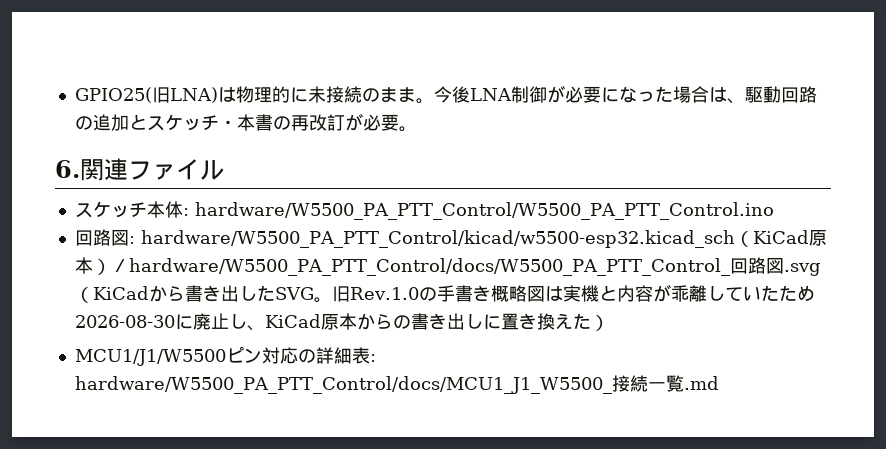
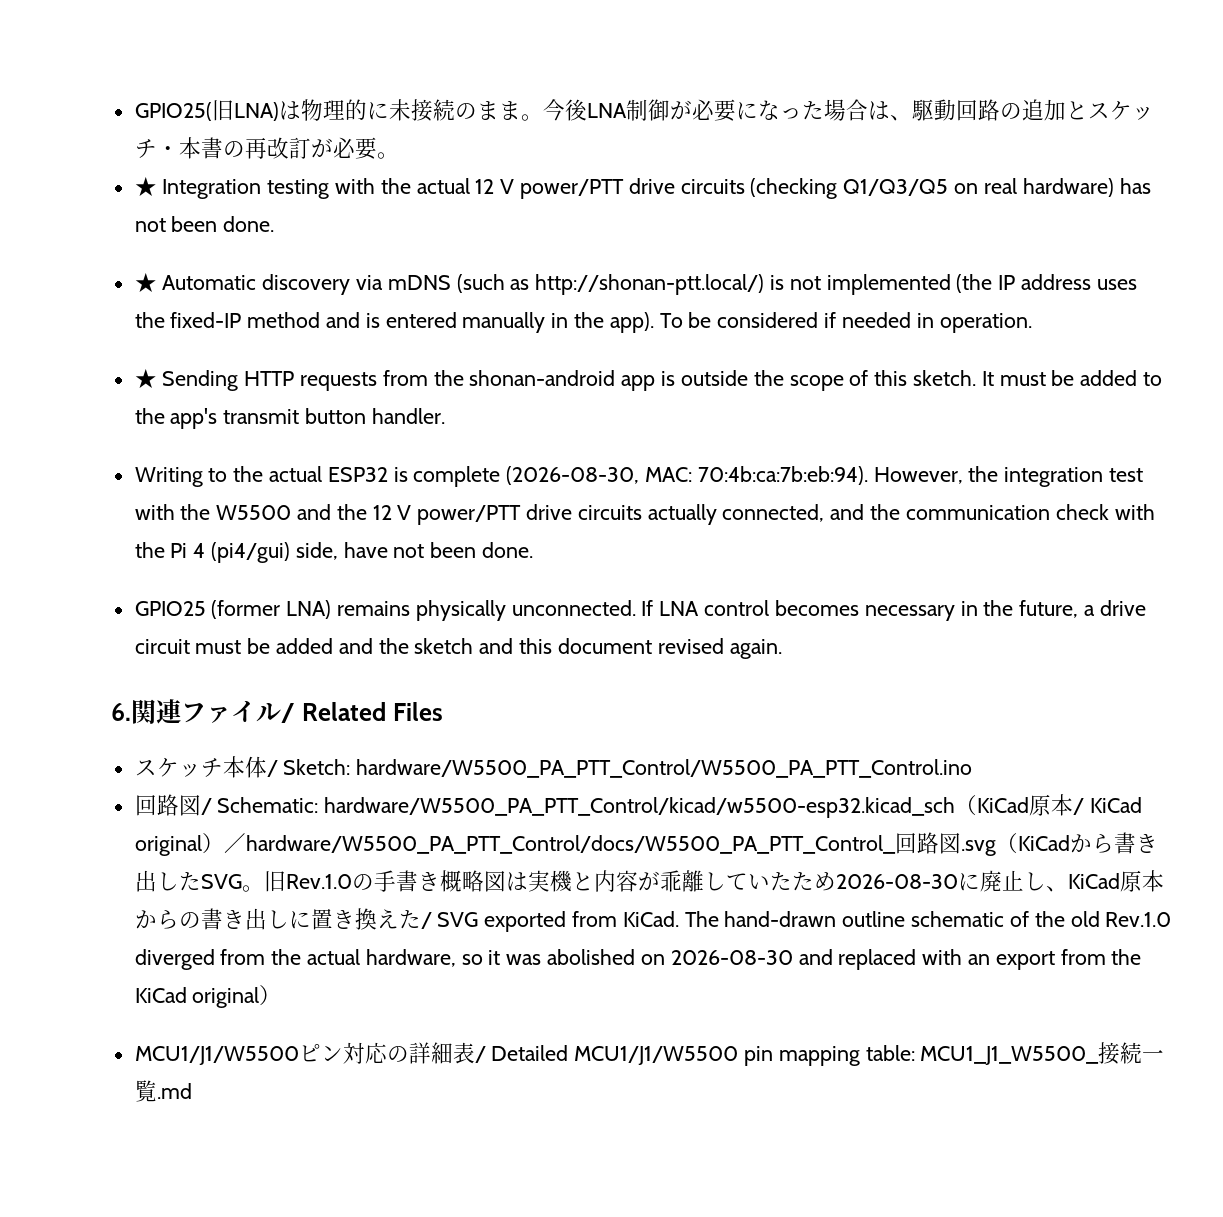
(417, 129) none -> [134,177,1151,199] [134,216,275,232] [134,273,1137,295] [134,312,1032,333] [134,369,1162,391] [134,408,445,429] [134,466,1144,487] [134,504,1155,525] [134,542,534,563] [134,600,1146,621] [134,638,782,659] // ★ Integration testing with the actual 12 V power/PTT drive circuits (checking Q1/Q3/Q5 on real hardware) has not been done. // ★ Automatic discovery via mDNS (such as http://shonan-ptt.local/) is not implemented (the IP address uses the fixed-IP method and is entered manually in the app). To be considered if needed in operation. // ★ Sending HTTP requests from the shonan-android app is outside the scope of this sketch. It must be added to the app's transmit button handler. // Writing to the actual ESP32 is complete (2026-08-30, MAC: 70:4b:ca:7b:eb:94). However, the integration test with the W5500 and the 12 V power/PTT drive circuits actually connected, and the communication check with the Pi 4 (pi4/gui) side, have not been done. // GPIO25 (former LNA) remains physically unconnected. If LNA control becomes necessary in the future, a drive circuit must be added and the sketch and this document revised again.
(224, 170) none -> [281,702,443,723] / Related Files
[182,208,189,216] : -> [266,759,351,777] / Sketch:
[128,236,135,244] : -> [200,797,319,815] / Schematic:
(93, 265) none -> [1073,797,1143,815] [134,835,202,856] / KiCad original
(591, 321) none -> [420,911,1172,932] [134,949,1142,970] [134,987,260,1008] / SVG exported from KiCad. The hand-drawn outline schematic of the old Rev.1.0 diverged from the actual hardware, so it was abolished on 2026-08-30 and replaced with an export from the KiCad original
[369,354,376,362] [74,376,612,394] : hardware/W5500_PA_PTT_Control/docs/MCU1_J1_W5500_ -> [474,1045,1100,1066] / Detailed MCU1/J1/W5500 pin mapping table: MCU1_J1_W5500_

